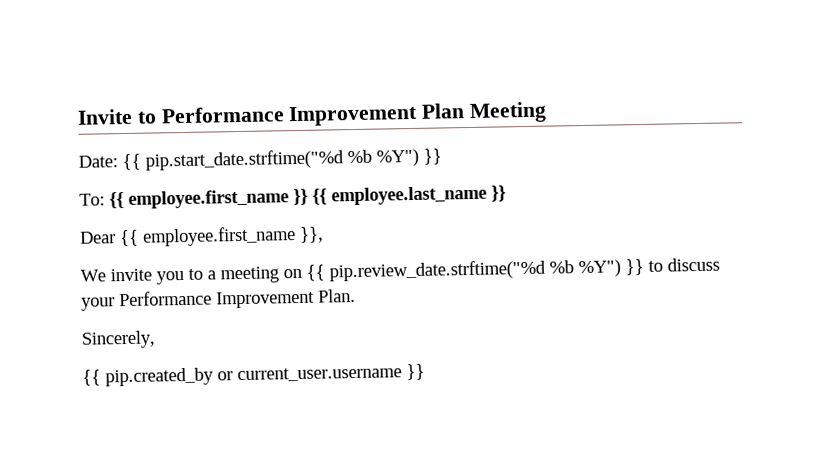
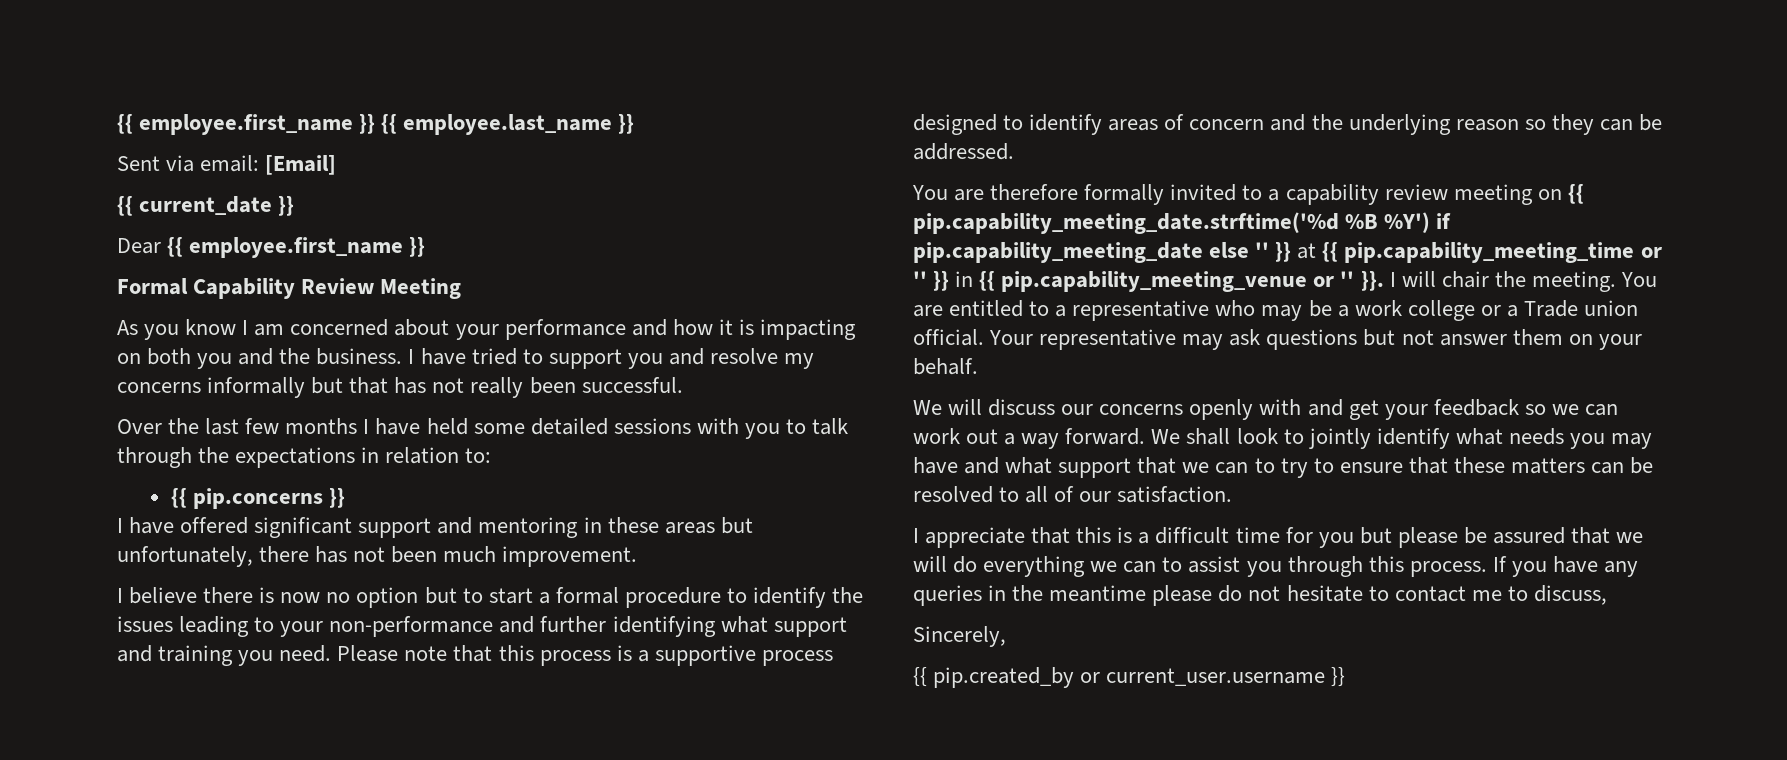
[77,101,548,127] [78,148,442,171] [79,193,105,206] Invite to Performance Improvement Plan Meeting // Date: {{ pip.start_date.strftime("%d %b %Y") }} // To: -> (117, 124) none
[80,226,324,247] [80,257,720,285] [81,289,356,311] Dear {{ employee.first_name }}, // We invite you to a meeting on {{ pip.review_date.strftime("%d %b %Y") }} to discuss your Performance Improvement Plan. -> [117,155,337,175] [117,196,295,216] [117,237,426,258] [117,278,462,299] [117,319,856,340] [117,348,815,369] [117,377,683,398] [117,418,849,439] [117,447,492,468] [170,488,346,509] [117,517,753,538] [117,546,638,567] [117,587,864,608] [117,616,847,637] [117,645,833,666] [913,114,1662,135] [913,143,1014,160] [912,184,1584,205] [913,212,1452,234] [913,242,1662,263] [913,271,1657,292] [913,300,1639,321] [913,329,1642,350] [913,358,978,375] [913,399,1618,420] [913,428,1653,449] [913,457,1654,478] [913,486,1233,503] [913,527,1644,548] [913,556,1639,577] [913,585,1607,606] Sent via email: [Email] // {{ current_date }} // Dear {{ employee.first_name }} // Formal Capability Review Meeting // As you know I am concerned about your performance and how it is impacting on both you and the business. I have tried to support you and resolve my concerns informally but that has not really been successful. // Over the last few months I have held some detailed sessions with you to talk through the expectations in relation to: // {{ pip.concerns }} // I have offered significant support and mentoring in these areas but unfortunately, there has not been much improvement. // I believe there is now no option but to start a formal procedure to identify the issues leading to your non-performance and further identifying what support and training you need. Please note that this process is a supportive process designed to identify areas of concern and the underlying reason so they can be addressed. // You are therefore formally invited to a capability review meeting on {{ pip.capability_meeting_date.strftime('%d %B %Y') if pip.capability_meeting_date else '' }} at {{ pip.capability_meeting_time or '' }} in {{ pip.capability_meeting_venue or '' }}. I will chair the meeting. You are entitled to a representative who may be a work college or a Trade union official. Your representative may ask questions but not answer them on your behalf. // We will discuss our concerns openly with and get your feedback so we can work out a way forward. We shall look to jointly identify what needs you may have and what support that we can to try to ensure that these matters can be resolved to all of our satisfaction. // I appreciate that this is a difficult time for you but please be assured that we will do everything we can to assist you through this process. If you have any queries in the meantime please do not hesitate to contact me to discuss,

